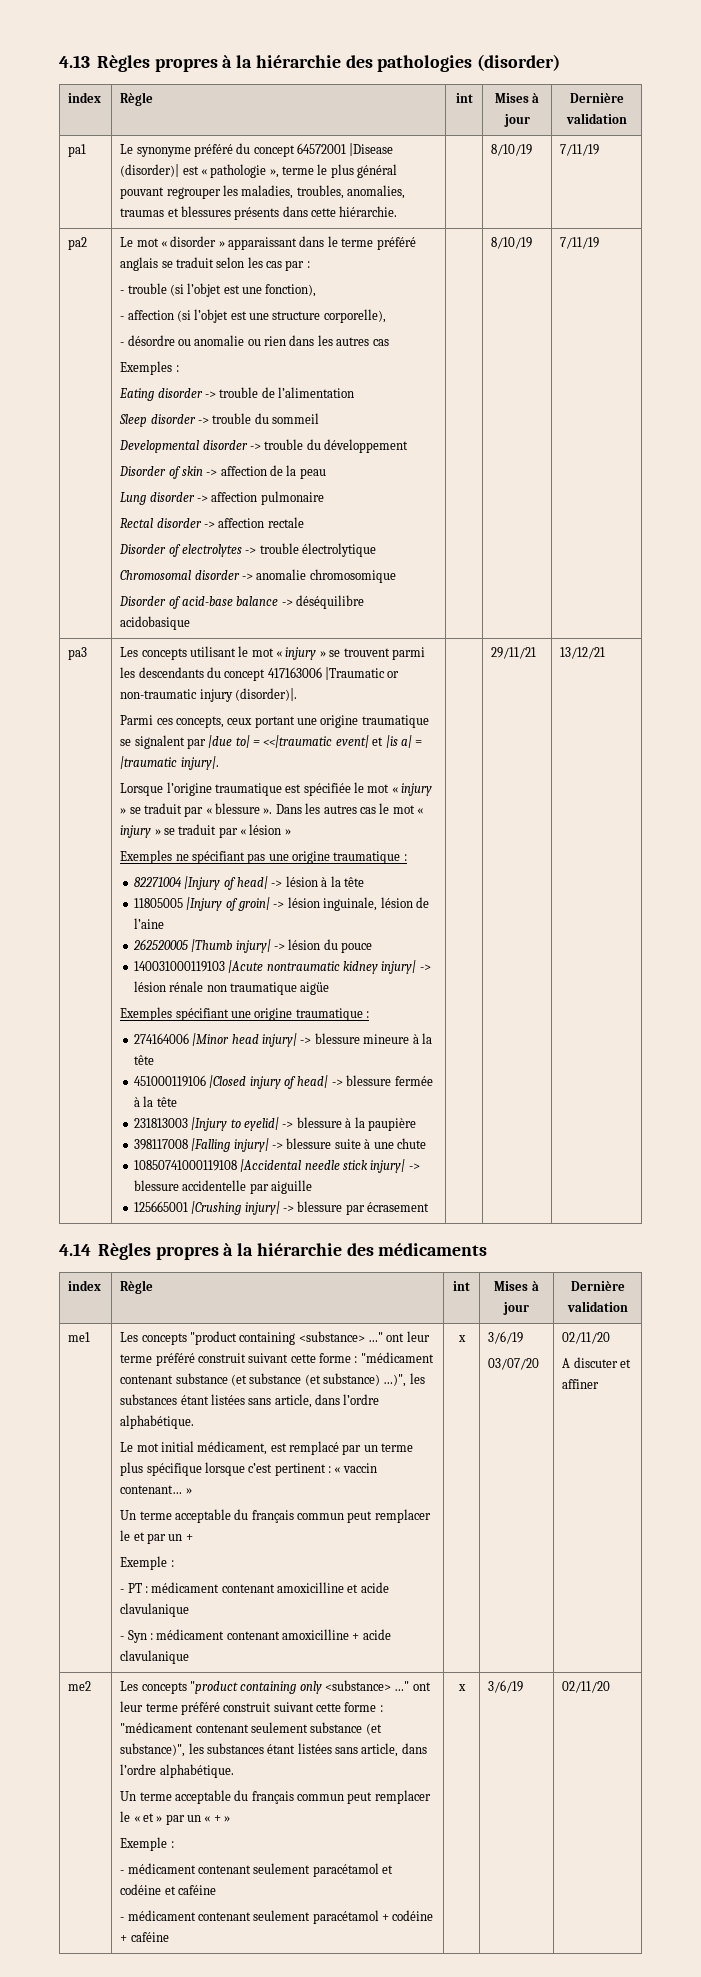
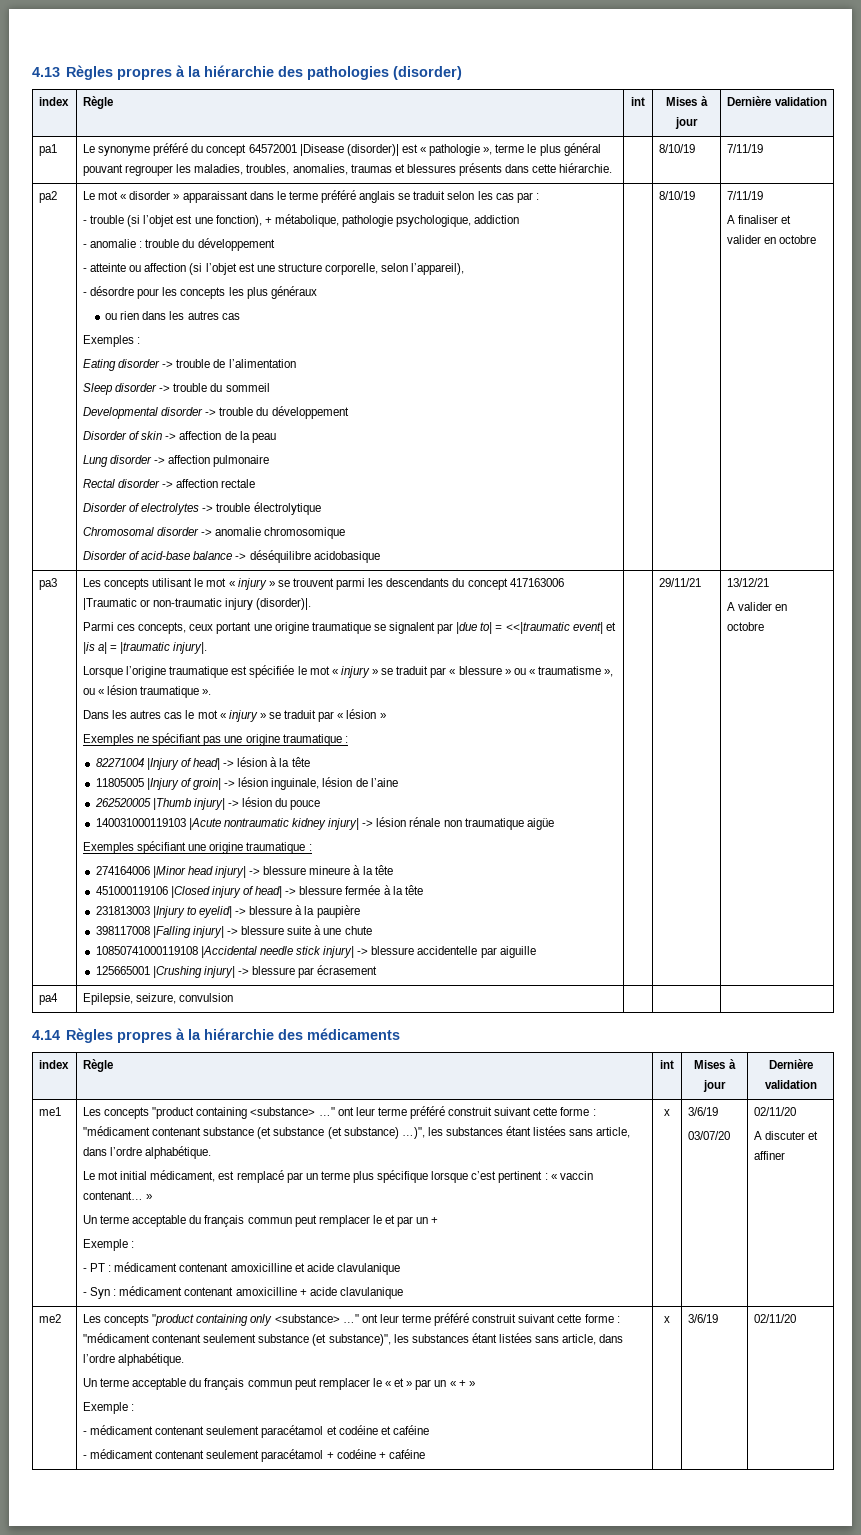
[120,316,125,320] // - -> [264,214,520,227] [83,238,275,251] [83,263,142,272] + métabolique, pathologie psychologique, addiction // - anomalie : trouble du développement // - atteinte ou
[323,309,386,323] corporelle), -> [324,263,465,275] corporelle, selon l’appareil),
[177,335,245,346] ou anomalie -> [137,286,317,299] pour les concepts les plus généraux //
(600, 243) none -> [727,215,792,224] [727,235,817,244] // A finaliser et valider en octobre
(261, 808) none -> [504,666,614,677] [83,685,200,698] » ou « traumatisme », ou « lésion traumatique
(273, 811) none -> (212, 692) //
(606, 653) none -> [727,602,788,611] [727,622,765,631] [39,993,59,1005] [83,993,234,1005] // A valider en octobre // pa4 | Epilepsie, seizure, convulsion | | |

